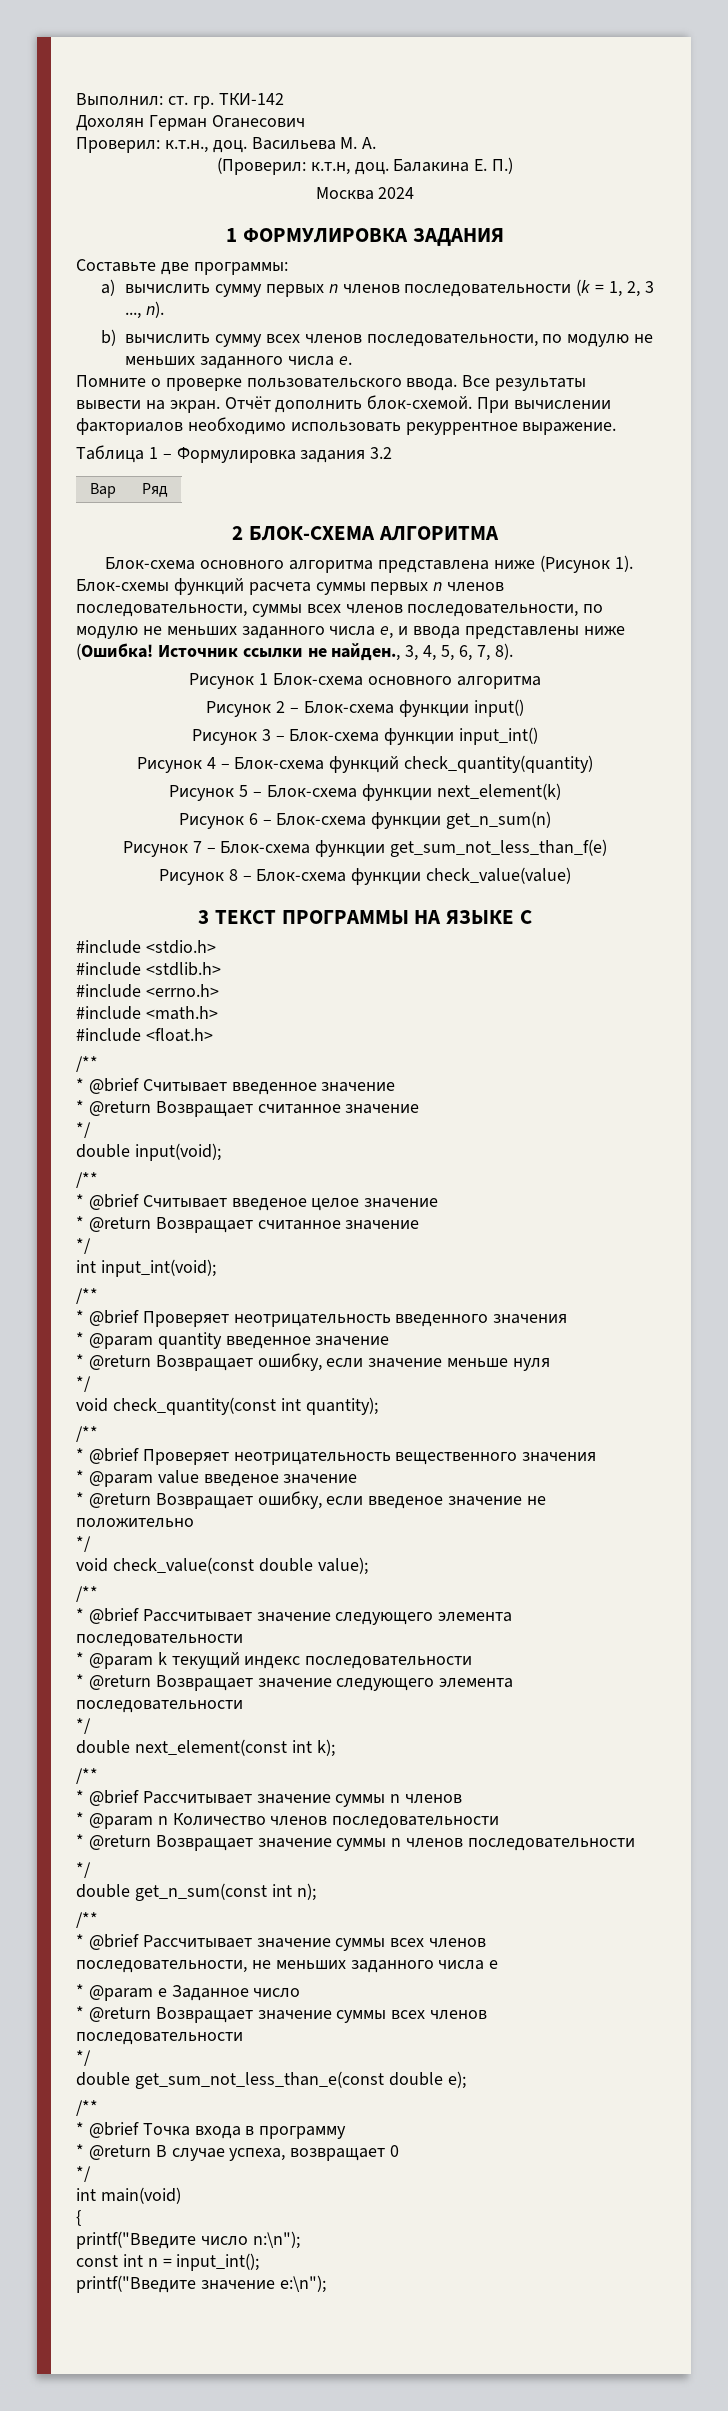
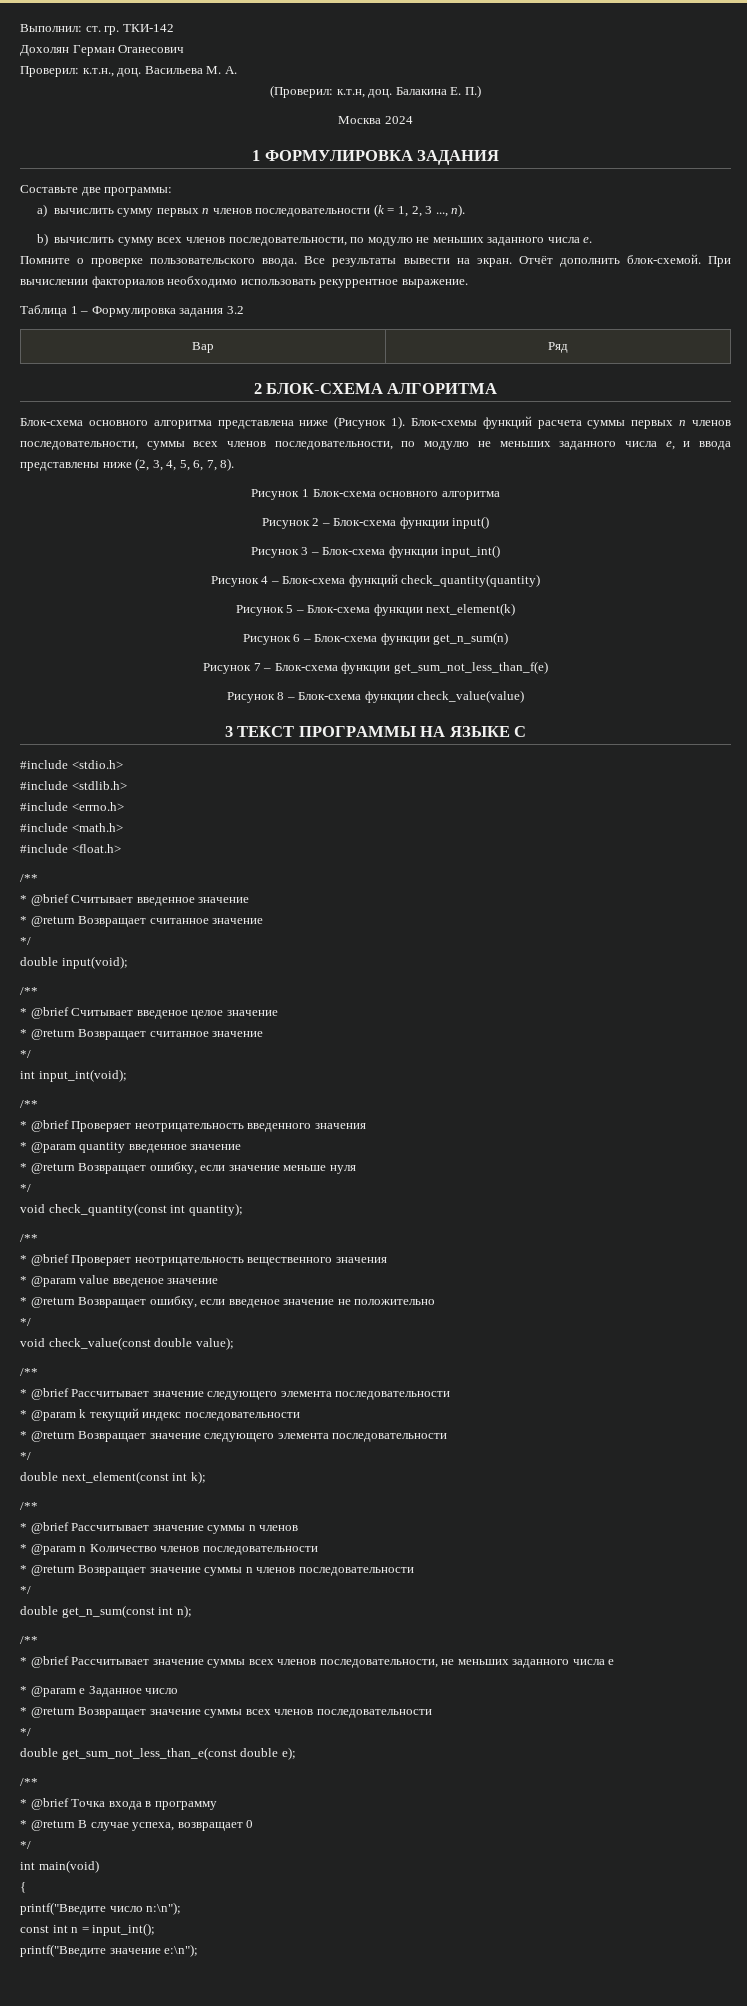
[76,643,401,661] (Ошибка! Источник ссылки не найден., -> [135,458,150,471] (2,

